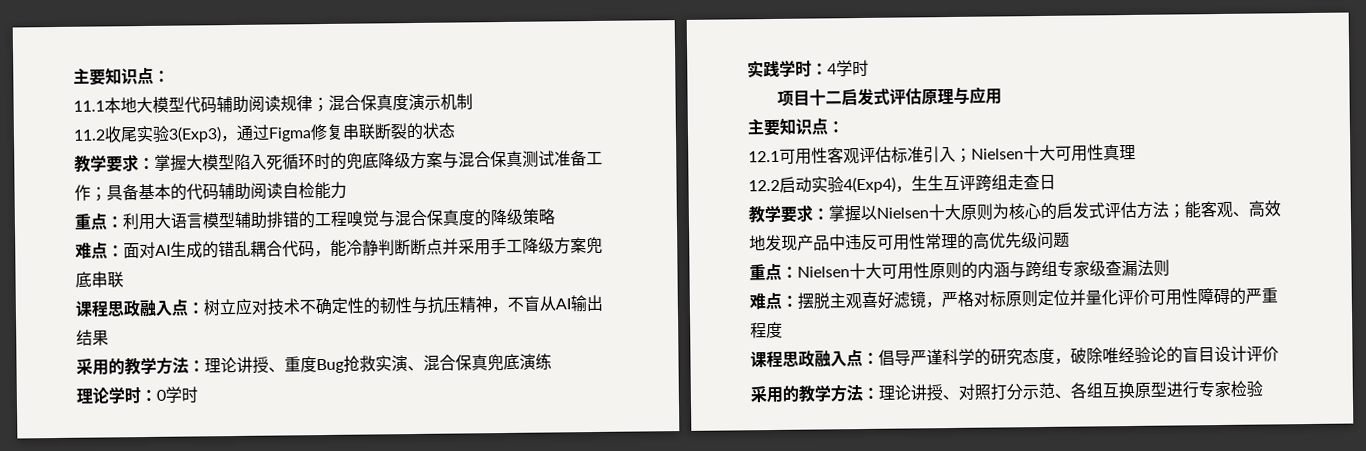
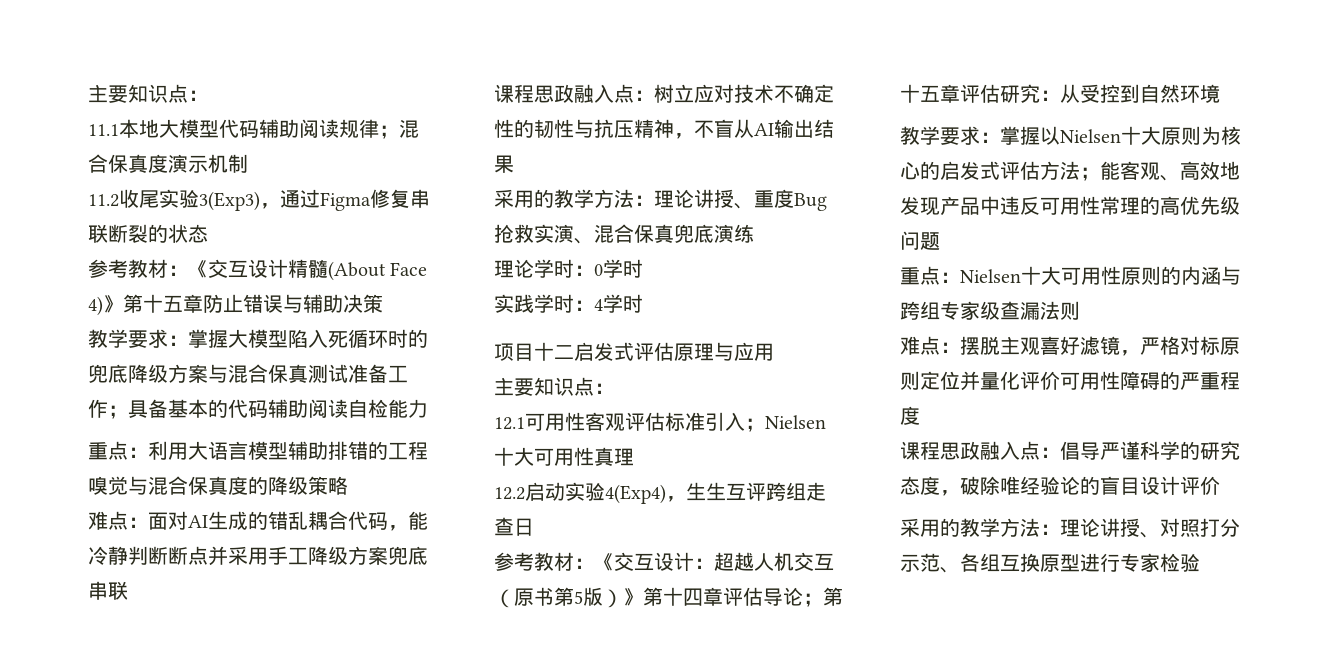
(456, 130) none -> [88,259,428,281] [88,294,383,316] // 参考教材：《交互设计精髓(About Face 4)》第十五章防止错误与辅助决策
(1056, 182) none -> [494,552,834,571] [494,587,843,608] [900,84,1220,103] // 参考教材：《交互设计：超越人机交互（原书第5版）》第十四章评估导论；第十五章评估研究：从受控到自然环境

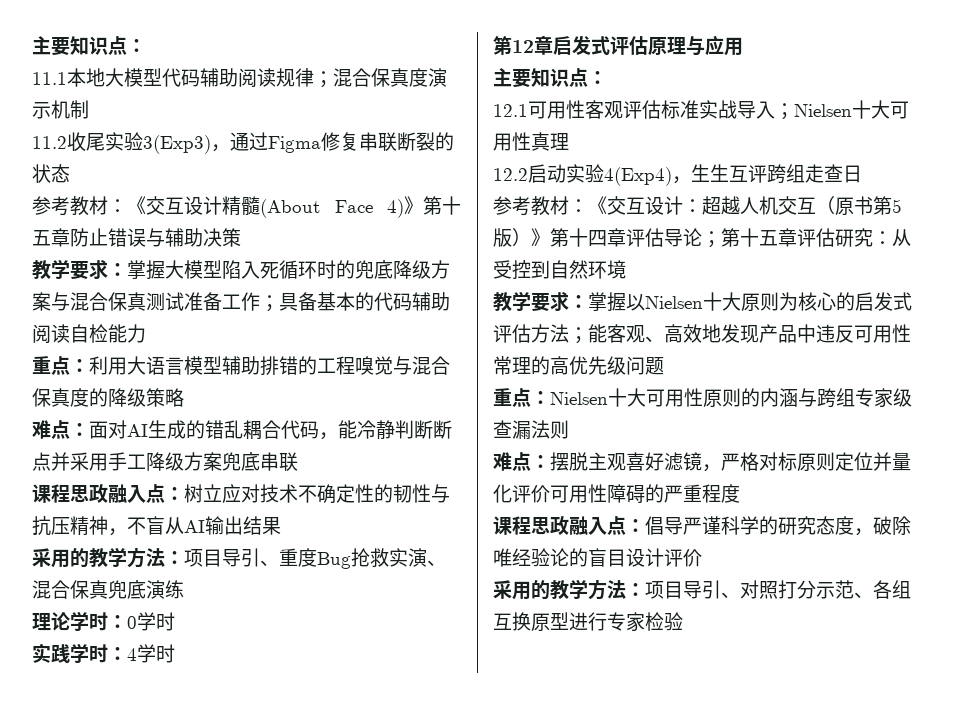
[654,189,734,208] 理论讲授 -> [184,548,260,567] 项目导引
[494,342,574,361] 项目十二 -> [493,36,553,55] 第12章
[705,412,725,431] 引 -> [699,100,756,119] 实战导
[1060,518,1140,537] 理论讲授 -> [645,580,721,599] 项目导引

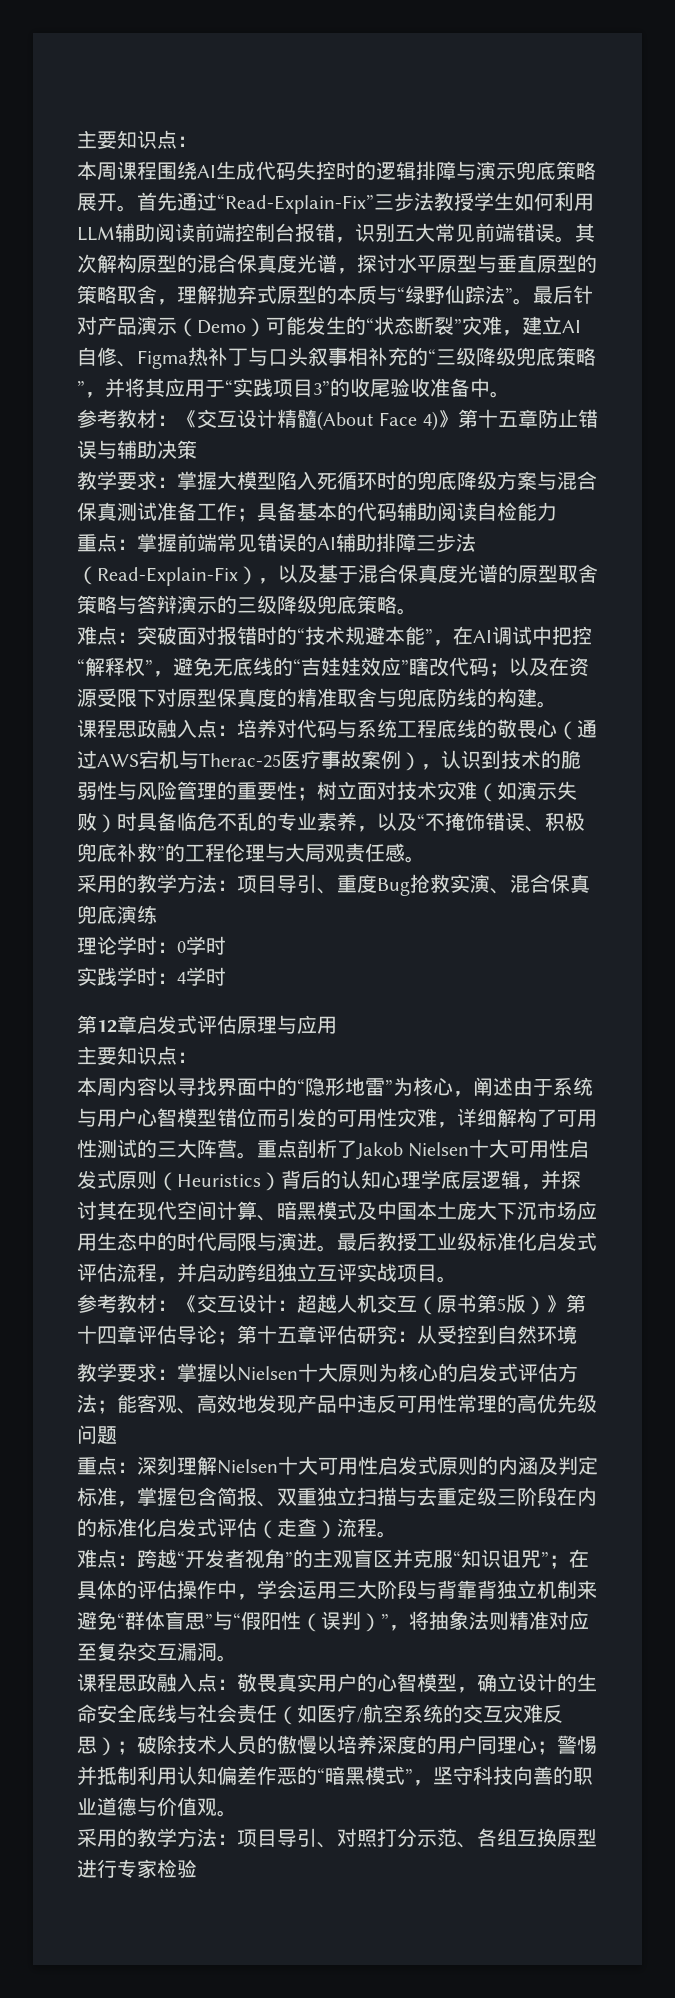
[32,36,146,56] [32,68,447,88] [32,100,89,119] [32,132,454,154] [32,164,70,183] 主要知识点： // 11.1本地大模型代码辅助阅读规律；混合保真度演示机制 // 11.2收尾实验3(Exp3)，通过Figma修复串联断裂的状态 -> [77,130,197,149] [77,161,596,181] [77,192,594,214] [77,223,595,243] [77,254,597,274] [77,285,593,305] [77,316,581,337] [77,347,596,369] [77,378,510,398] 主要知识点： // 本周课程围绕AI生成代码失控时的逻辑排障与演示兜底策略展开。首先通过“Read-Explain-Fix”三步法教授学生如何利用LLM辅助阅读前端控制台报错，识别五大常见前端错误。其次解构原型的混合保真度光谱，探讨水平原型与垂直原型的策略取舍，理解抛弃式原型的本质与“绿野仙踪法”。最后针对产品演示（Demo）可能发生的“状态断裂”灾难，建立AI自修、Figma热补丁与口头叙事相补充的“三级降级兜底策略”，并将其应用于“实践项目3”的收尾验收准备中。
[89,356,450,376] [32,388,184,407] [32,420,452,440] [32,452,298,471] [32,484,450,504] [32,516,281,536] 利用大语言模型辅助排错的工程嗅觉与混合保真度的降级策略 // 难点：面对AI生成的错乱耦合代码，能冷静判断断点并采用手工降级方案兜底串联 // 课程思政融入点：树立应对技术不确定性的韧性与抗压精神，不盲从AI输出结果 -> [137,533,476,553] [77,564,598,586] [77,595,417,615] [77,626,592,646] [77,657,589,677] [77,688,557,708] [77,719,597,740] [77,750,581,771] [77,781,577,802] [77,812,585,833] [77,843,425,863] 掌握前端常见错误的AI辅助排障三步法（Read-Explain-Fix），以及基于混合保真度光谱的原型取舍策略与答辩演示的三级降级兜底策略。 // 难点：突破面对报错时的“技术规避本能”，在AI调试中把控“解释权”，避免无底线的“吉娃娃效应”瞎改代码；以及在资源受限下对原型保真度的精准取舍与兜底防线的构建。 // 课程思政融入点：培养对代码与系统工程底线的敬畏心（通过AWS宕机与Therac-25医疗事故案例），认识到技术的脆弱性与风险管理的重要性；树立面对技术灾难（如演示失败）时具备临危不乱的专业素养，以及“不掩饰错误、积极兜底补救”的工程伦理与大局观责任感。
[493,100,909,120] [493,132,569,151] [493,164,862,186] 12.1可用性客观评估标准实战导入；Nielsen十大可用性真理 // 12.2启动实验4(Exp4)，生生互评跨组走查日 -> [77,1077,593,1097] [77,1108,597,1128] [77,1139,590,1160] [77,1170,581,1191] [77,1201,597,1221] [77,1232,597,1252] [77,1263,457,1283] 本周内容以寻找界面中的“隐形地雷”为核心，阐述由于系统与用户心智模型错位而引发的可用性灾难，详细解构了可用性测试的三大阵营。重点剖析了Jakob Nielsen十大可用性启发式原则（Heuristics）背后的认知心理学底层逻辑，并探讨其在现代空间计算、暗黑模式及中国本土庞大下沉市场应用生态中的时代局限与演进。最后教授工业级标准化启发式评估流程，并启动跨组独立互评实战项目。
[550,388,703,407] Nielsen十大可用性 -> [137,1456,438,1475] 深刻理解Nielsen十大可用性启发式
[798,388,912,408] [493,420,569,439] [493,452,911,472] [493,484,740,503] [493,516,911,536] [493,548,702,567] 与跨组专家级查漏法则 // 难点：摆脱主观喜好滤镜，严格对标原则定位并量化评价可用性障碍的严重程度 // 课程思政融入点：倡导严谨科学的研究态度，破除唯经验论的盲目设计评价 -> [538,1456,598,1475] [77,1487,597,1507] [77,1518,397,1539] [77,1549,589,1569] [77,1580,597,1600] [77,1611,589,1632] [77,1642,237,1662] [77,1673,597,1693] [77,1704,563,1725] [77,1735,597,1756] [77,1766,593,1786] [77,1797,237,1817] 及判定标准，掌握包含简报、双重独立扫描与去重定级三阶段在内的标准化启发式评估（走查）流程。 // 难点：跨越“开发者视角”的主观盲区并克服“知识诅咒”；在具体的评估操作中，学会运用三大阶段与背靠背独立机制来避免“群体盲思”与“假阳性（误判）”，将抽象法则精准对应至复杂交互漏洞。 // 课程思政融入点：敬畏真实用户的心智模型，确立设计的生命安全底线与社会责任（如医疗/航空系统的交互灾难反思）；破除技术人员的傲慢以培养深度的用户同理心；警惕并抵制利用认知偏差作恶的“暗黑模式”，坚守科技向善的职业道德与价值观。

